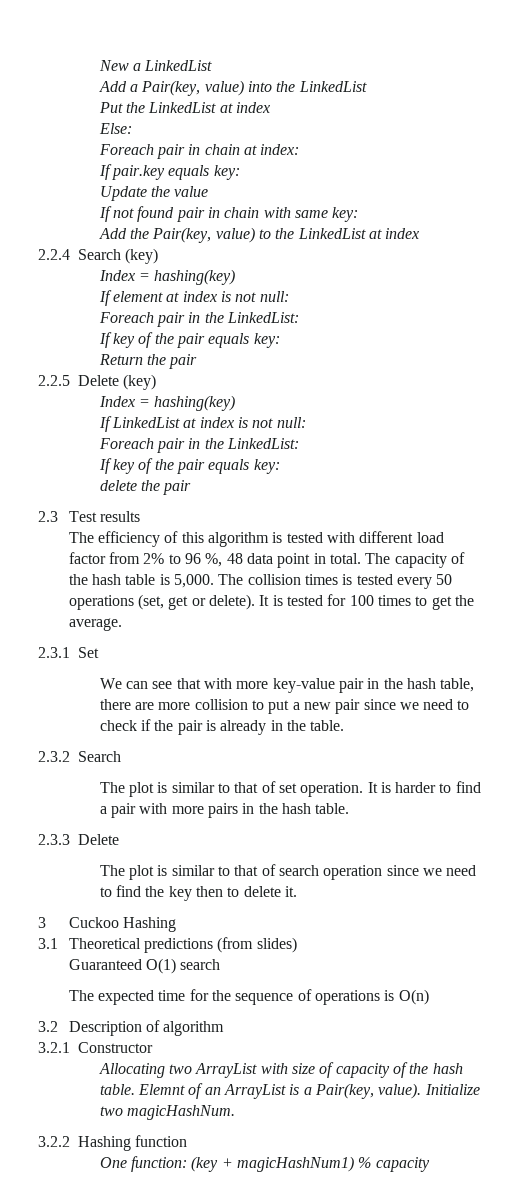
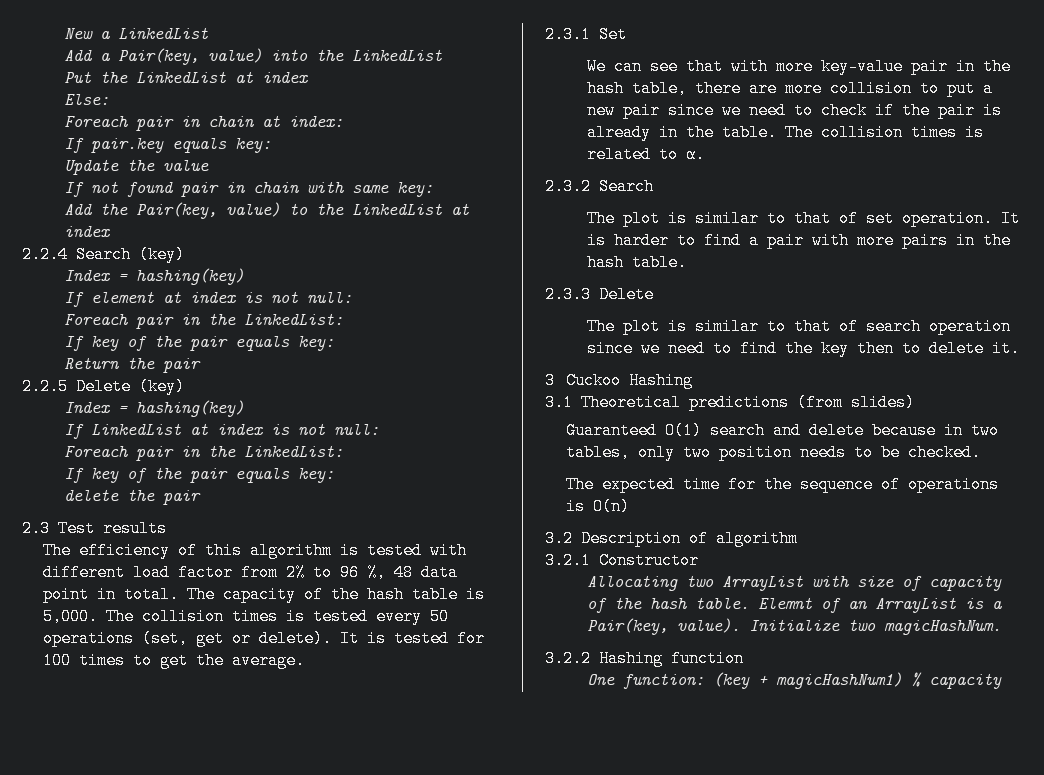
(345, 725) none -> [785,124,985,141] [587,145,706,163] The collision times is related to α.
(221, 964) none -> [773,422,1000,439] [566,444,982,461] and delete because in two tables, only two position needs to be checked.

